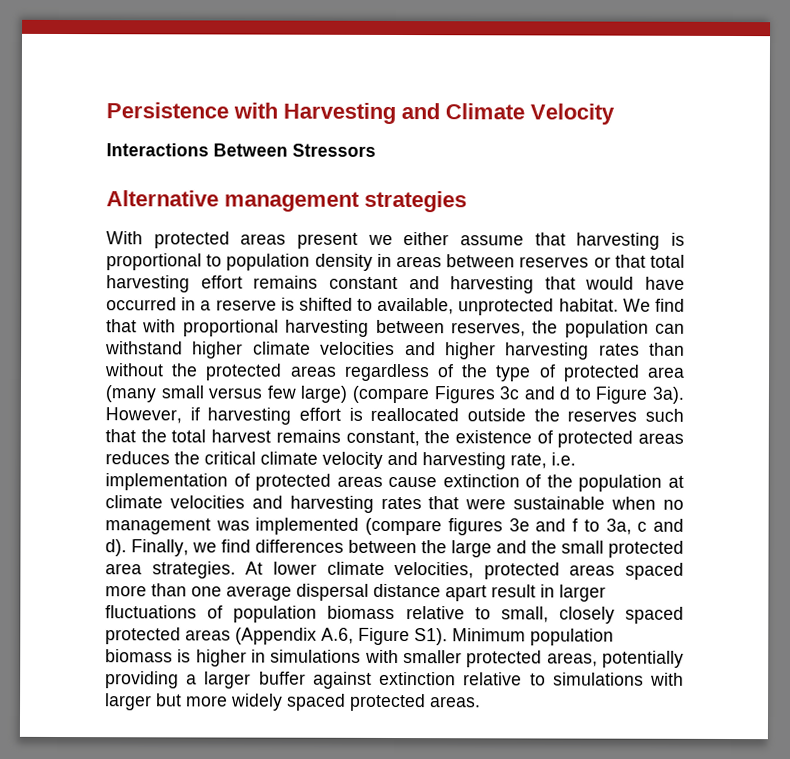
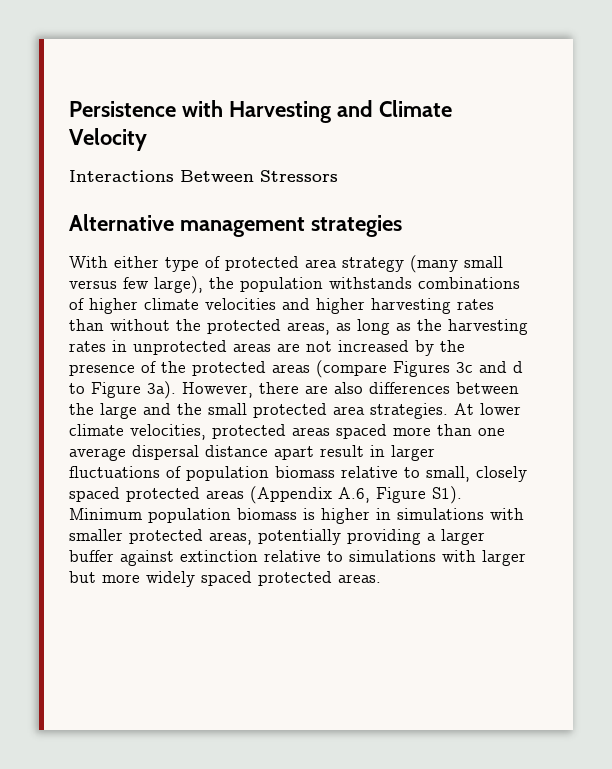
[153,231,686,250] [106,253,685,271] [106,275,685,294] [106,297,685,316] [106,319,685,338] [105,341,183,355] protected areas present we either assume that harvesting is proportional to population density in areas between reserves or that total harvesting effort remains constant and harvesting that would have occurred in a reserve is shifted to available, unprotected habitat. We find that with proportional harvesting between reserves, the population can withstand -> [114,255,503,273] [69,276,520,294] [69,298,84,310] either type of protected area strategy (many small versus few large), the population withstands combinations of
[290,363,685,382] [105,385,348,403] areas regardless of the type of protected area (many small versus few large) -> [287,319,528,335] [69,340,465,356] [69,361,310,376] areas, as long as the harvesting rates in unprotected areas are not increased by the presence of the protected areas
[189,407,684,425] [105,429,684,448] [105,451,576,470] [105,473,684,492] [105,495,685,513] [105,517,685,536] [105,539,251,557] if harvesting effort is reallocated outside the reserves such that the total harvest remains constant, the existence of protected areas reduces the critical climate velocity and harvesting rate, i.e. implementation of protected areas cause extinction of the population at climate velocities and harvesting rates that were sustainable when no management was implemented (compare figures 3e and f to 3a, c and d). Finally, we find -> [259,382,363,394] there are also

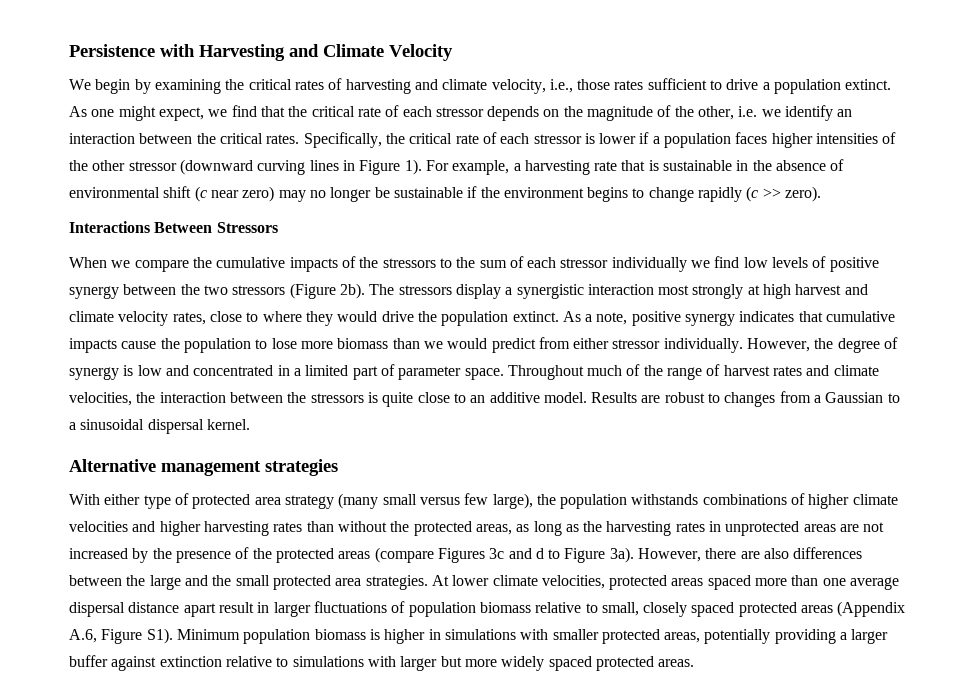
[69,170,338,182] Interactions Between Stressors -> [69,78,892,94] [69,105,853,121] [69,132,897,148] [69,159,845,175] [69,186,822,202] [69,221,278,233] [69,256,879,272] [69,283,868,299] [69,311,896,326] [69,337,899,353] [69,364,879,380] [69,391,900,407] [69,419,250,434] We begin by examining the critical rates of harvesting and climate velocity, i.e., those rates sufficient to drive a population extinct. As one might expect, we find that the critical rate of each stressor depends on the magnitude of the other, i.e. we identify an interaction between the critical rates. Specifically, the critical rate of each stressor is lower if a population faces higher intensities of the other stressor (downward curving lines in Figure 1). For example, a harvesting rate that is sustainable in the absence of environmental shift (c near zero) may no longer be sustainable if the environment begins to change rapidly (c >> zero). // Interactions Between Stressors // When we compare the cumulative impacts of the stressors to the sum of each stressor individually we find low levels of positive synergy between the two stressors (Figure 2b). The stressors display a synergistic interaction most strongly at high harvest and climate velocity rates, close to where they would drive the population extinct. As a note, positive synergy indicates that cumulative impacts cause the population to lose more biomass than we would predict from either stressor individually. However, the degree of synergy is low and concentrated in a limited part of parameter space. Throughout much of the range of harvest rates and climate velocities, the interaction between the stressors is quite close to an additive model. Results are robust to changes from a Gaussian to a sinusoidal dispersal kernel.

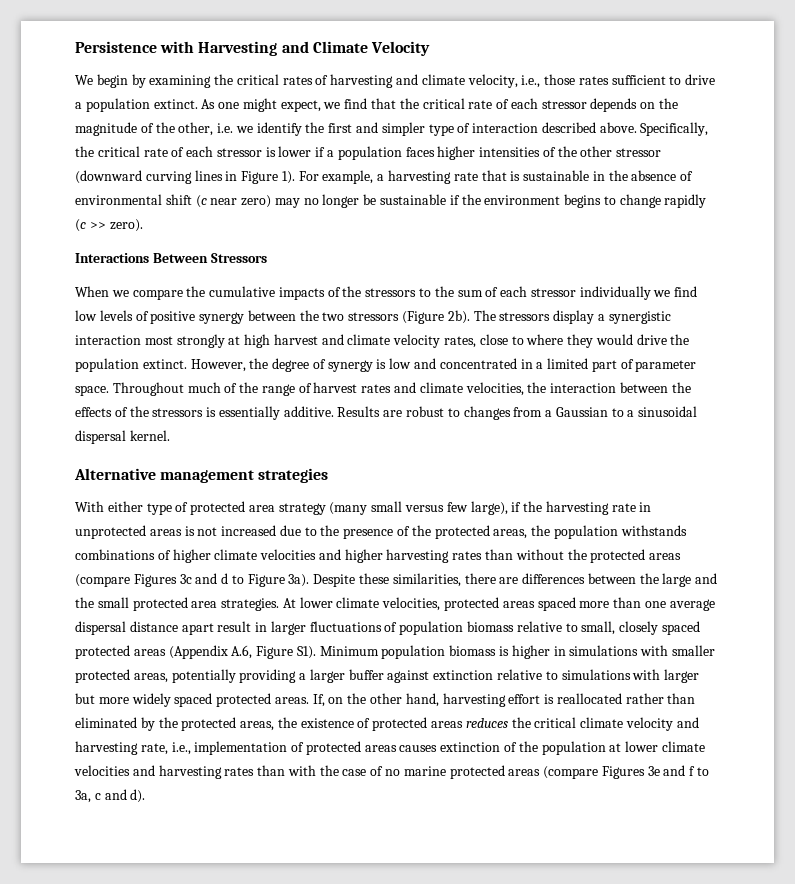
[837,109,853,117] [69,133,300,144] an interaction between the critical rates. -> [305,122,637,136] the first and simpler type of interaction described above.
[562,311,896,326] [69,337,743,353] As a note, positive synergy indicates that cumulative impacts cause the population to lose more biomass than we would predict from either stressor individually. -> (187, 364) none
[310,392,587,407] stressors is quite close to an additive model. -> [75,406,334,420] effects of the stressors is essentially additive.
(533, 501) none -> [511,501,652,515] [75,525,528,539] if the harvesting rate in unprotected areas is not increased due to the presence of the protected areas,
[475,521,885,536] [69,547,334,563] areas, as long as the harvesting rates in unprotected areas are not increased by the presence of the protected -> (646, 556) none
[638,548,702,562] However, -> [313,573,461,587] Despite these similarities,
[764,548,790,559] also -> (519, 580) none
(695, 663) none -> [312,693,696,707] [75,717,699,731] [75,741,705,755] [74,765,710,779] [75,789,146,803] If, on the other hand, harvesting effort is reallocated rather than eliminated by the protected areas, the existence of protected areas reduces the critical climate velocity and harvesting rate, i.e., implementation of protected areas causes extinction of the population at lower climate velocities and harvesting rates than with the case of no marine protected areas (compare Figures 3e and f to 3a, c and d).

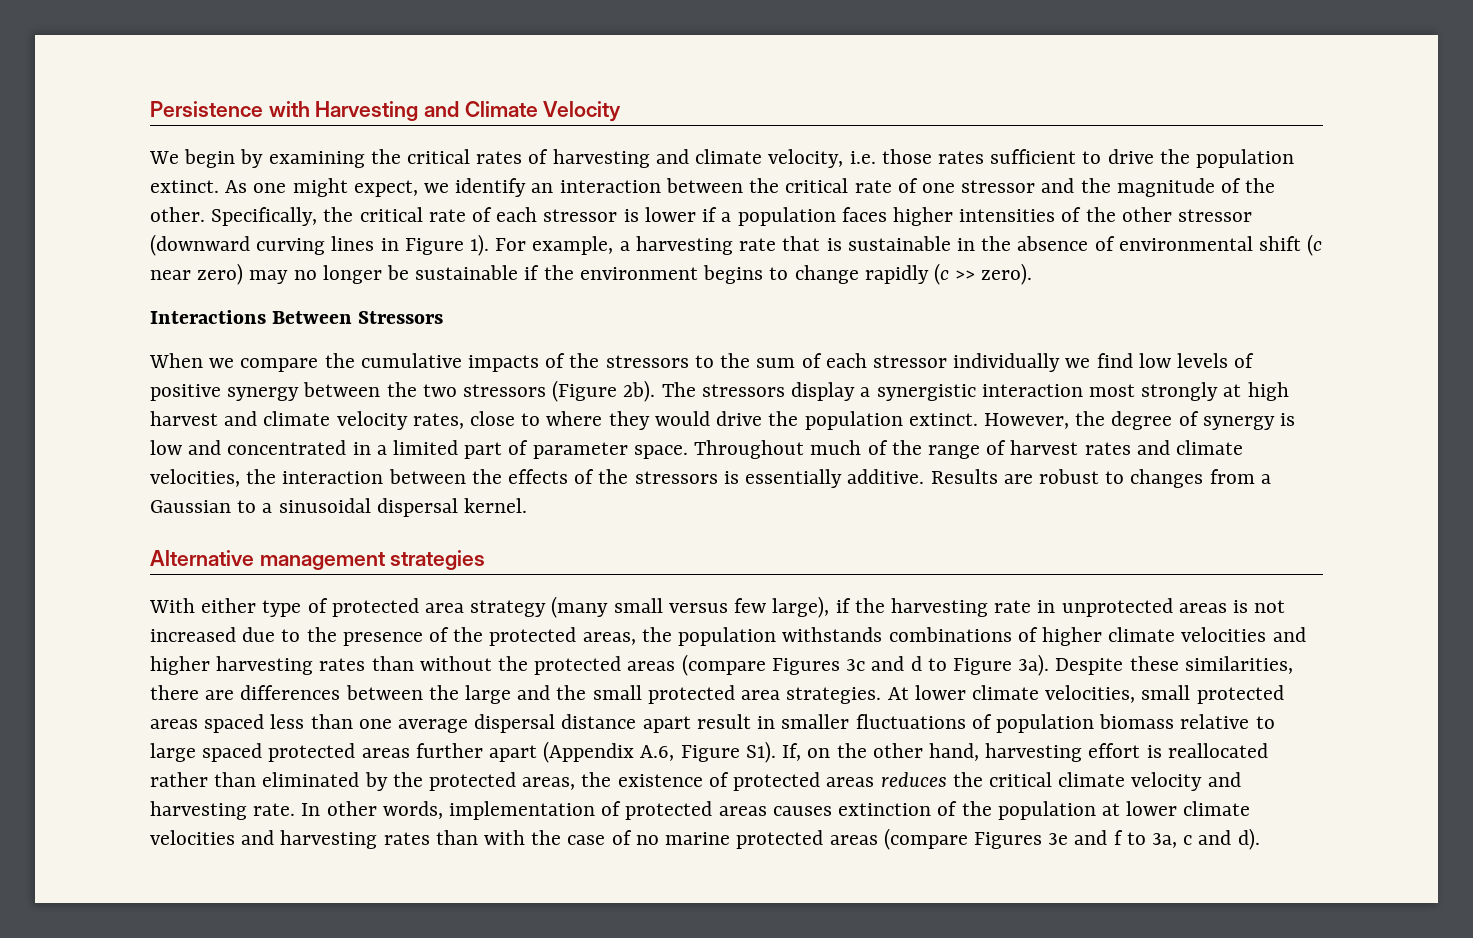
[521,75,541,88] i.e., -> [849,151,876,164] i.e.
[75,102,82,109] a -> [1159,149,1190,164] the
[344,98,679,112] [75,122,637,136] find that the critical rate of each stressor depends on the magnitude of the other, i.e. we identify the first and simpler type of interaction described above. -> [455,178,1276,197] [150,207,205,222] identify an interaction between the critical rate of one stressor and the magnitude of the other.
(441, 604) none -> [1141,685,1191,700] small
[579,601,610,608] more -> [270,714,305,729] less
[270,621,306,635] larger -> [781,714,850,729] smaller
[581,621,659,635] small, closely -> [150,743,196,762] large
(166, 652) none -> [415,743,538,762] further apart
[319,645,715,659] [75,669,700,683] [75,693,309,707] Minimum population biomass is higher in simulations with smaller protected areas, potentially providing a larger buffer against extinction relative to simulations with larger but more widely spaced protected areas. -> (776, 752) none
[140,742,191,755] rate, i.e., -> [253,801,443,819] rate. In other words,

